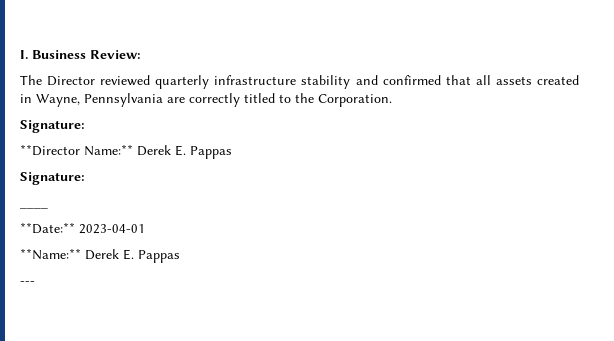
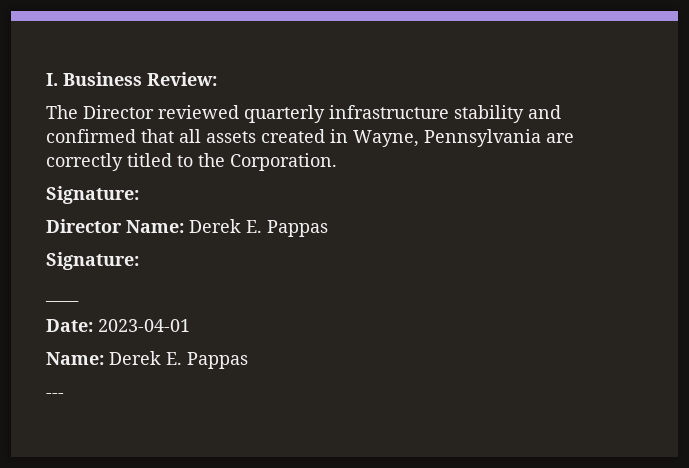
[20,144,133,156] **Director Name:** -> [46,219,184,233] Director Name:
[20,222,75,234] **Date:** -> [46,319,93,332] Date:
[20,248,81,260] **Name:** -> [46,352,104,365] Name:

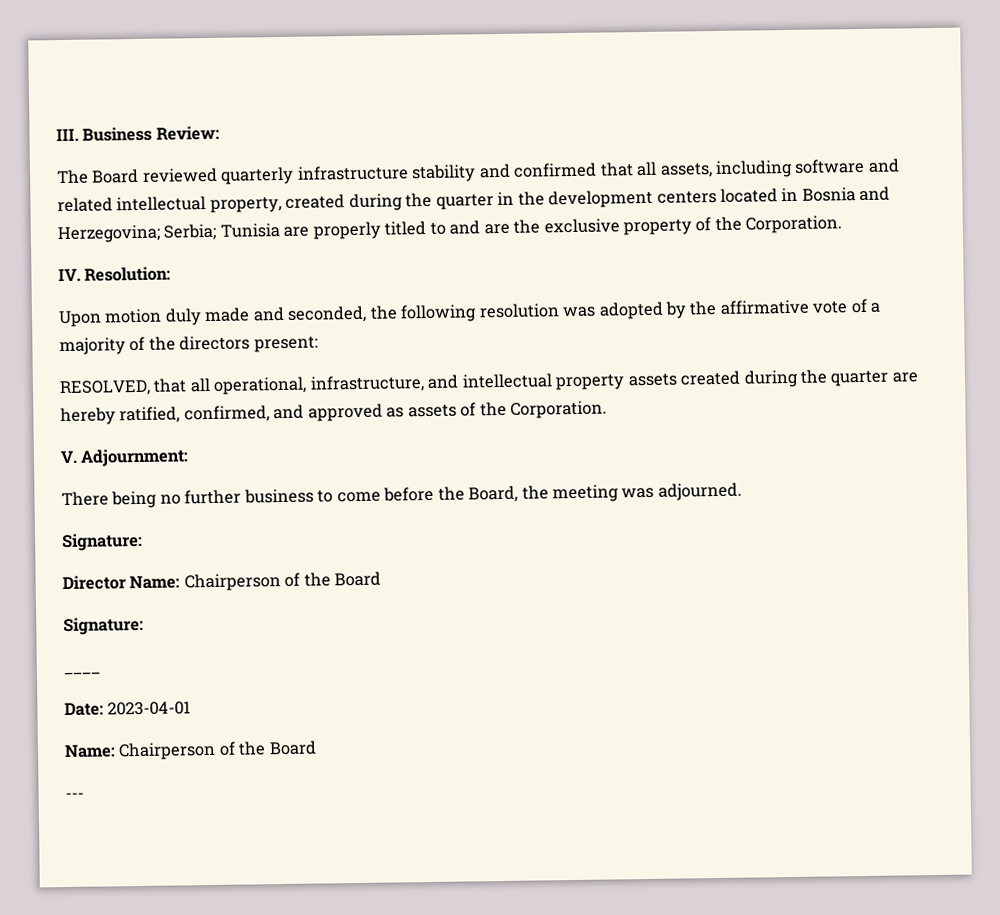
[46,73,58,86] I. -> [56,128,79,142] III.
[83,105,154,119] Director -> [91,168,140,184] Board
[206,129,574,147] [46,153,337,171] assets created in Wayne, Pennsylvania are correctly titled to the Corporation. -> [659,158,900,178] [57,186,891,213] [57,215,843,244] [58,266,172,282] [58,298,882,328] [59,335,318,356] [59,369,919,397] [60,400,608,426] [60,448,190,467] [61,482,742,509] assets, including software and related intellectual property, created during the quarter in the development centers located in Bosnia and Herzegovina; Serbia; Tunisia are properly titled to and are the exclusive property of the Corporation. // IV. Resolution: // Upon motion duly made and seconded, the following resolution was adopted by the affirmative vote of a majority of the directors present: // RESOLVED, that all operational, infrastructure, and intellectual property assets created during the quarter are hereby ratified, confirmed, and approved as assets of the Corporation. // V. Adjournment: // There being no further business to come before the Board, the meeting was adjourned.
[189,219,328,237] Derek E. Pappas -> [183,571,382,592] Chairperson of the Board
[109,351,248,369] Derek E. Pappas -> [118,740,317,761] Chairperson of the Board

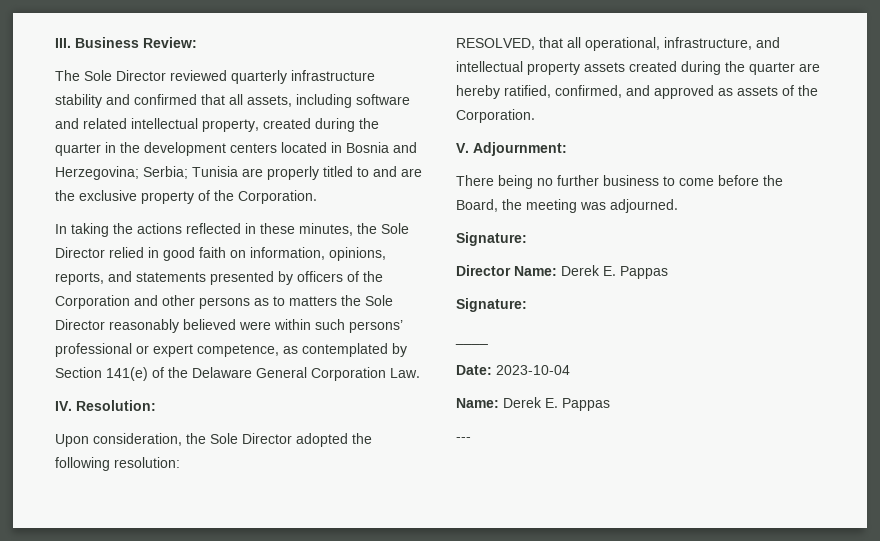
[91,168,140,184] Board -> [84,70,166,81] Sole Director
[58,266,172,282] [58,298,882,328] [59,335,318,356] IV. Resolution: // Upon motion duly made and seconded, the following resolution was adopted by the affirmative vote of a majority of the directors present: -> [55,223,409,237] [55,247,386,261] [55,271,383,285] [55,295,393,309] [55,319,403,333] [55,343,407,357] [55,367,420,381] [55,400,156,411] [55,433,372,447] [55,457,180,471] In taking the actions reflected in these minutes, the Sole Director relied in good faith on information, opinions, reports, and statements presented by officers of the Corporation and other persons as to matters the Sole Director reasonably believed were within such persons’ professional or expert competence, as contemplated by Section 141(e) of the Delaware General Corporation Law. // IV. Resolution: // Upon consideration, the Sole Director adopted the following resolution:
[183,571,382,592] Chairperson of the Board -> [561,265,668,279] Derek E. Pappas
[107,701,192,716] [64,740,317,761] 2023-04-01 // Name: Chairperson of the Board -> [496,365,570,375] [456,397,610,411] 2023-10-04 // Name: Derek E. Pappas

